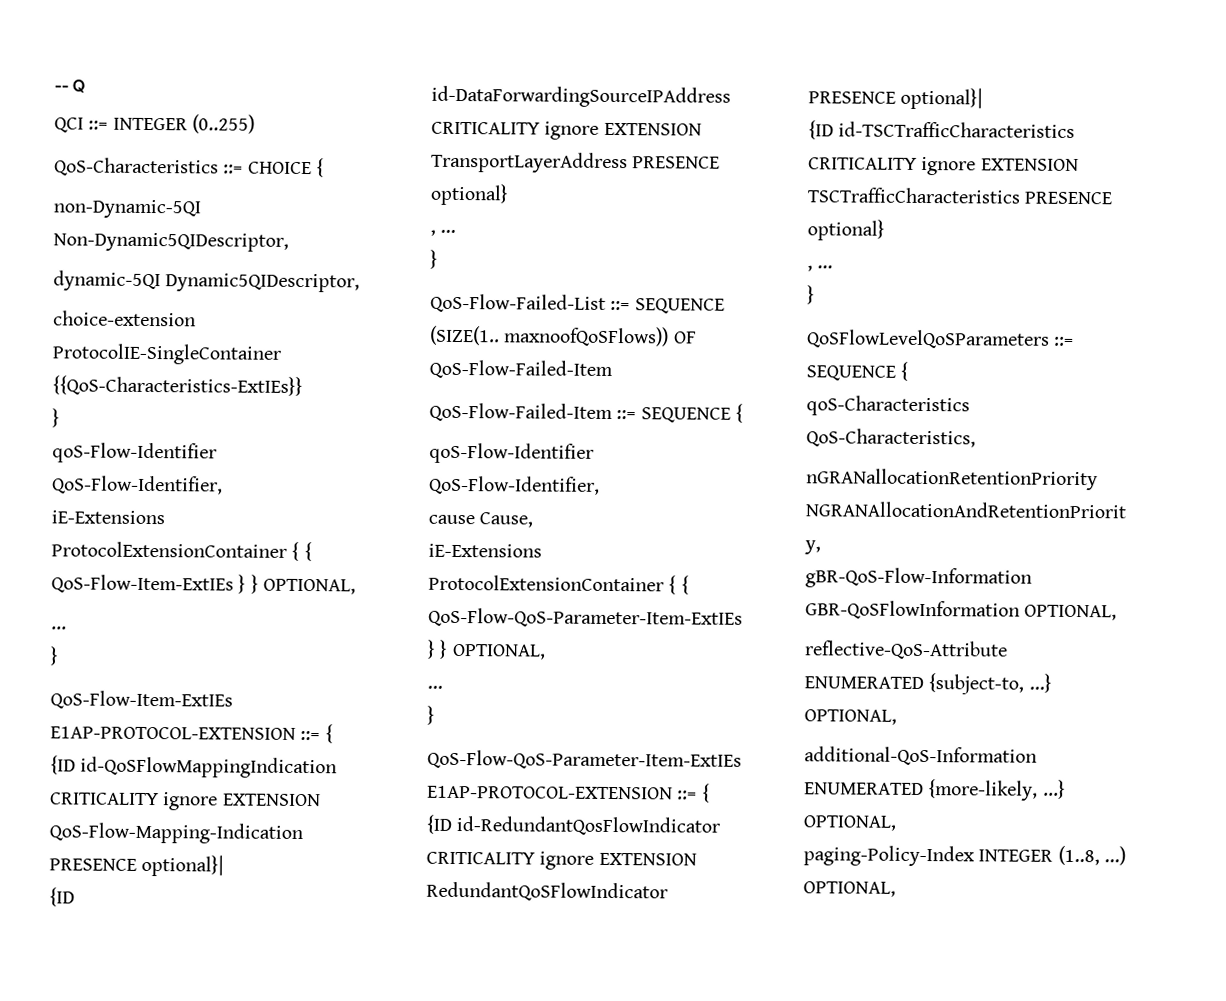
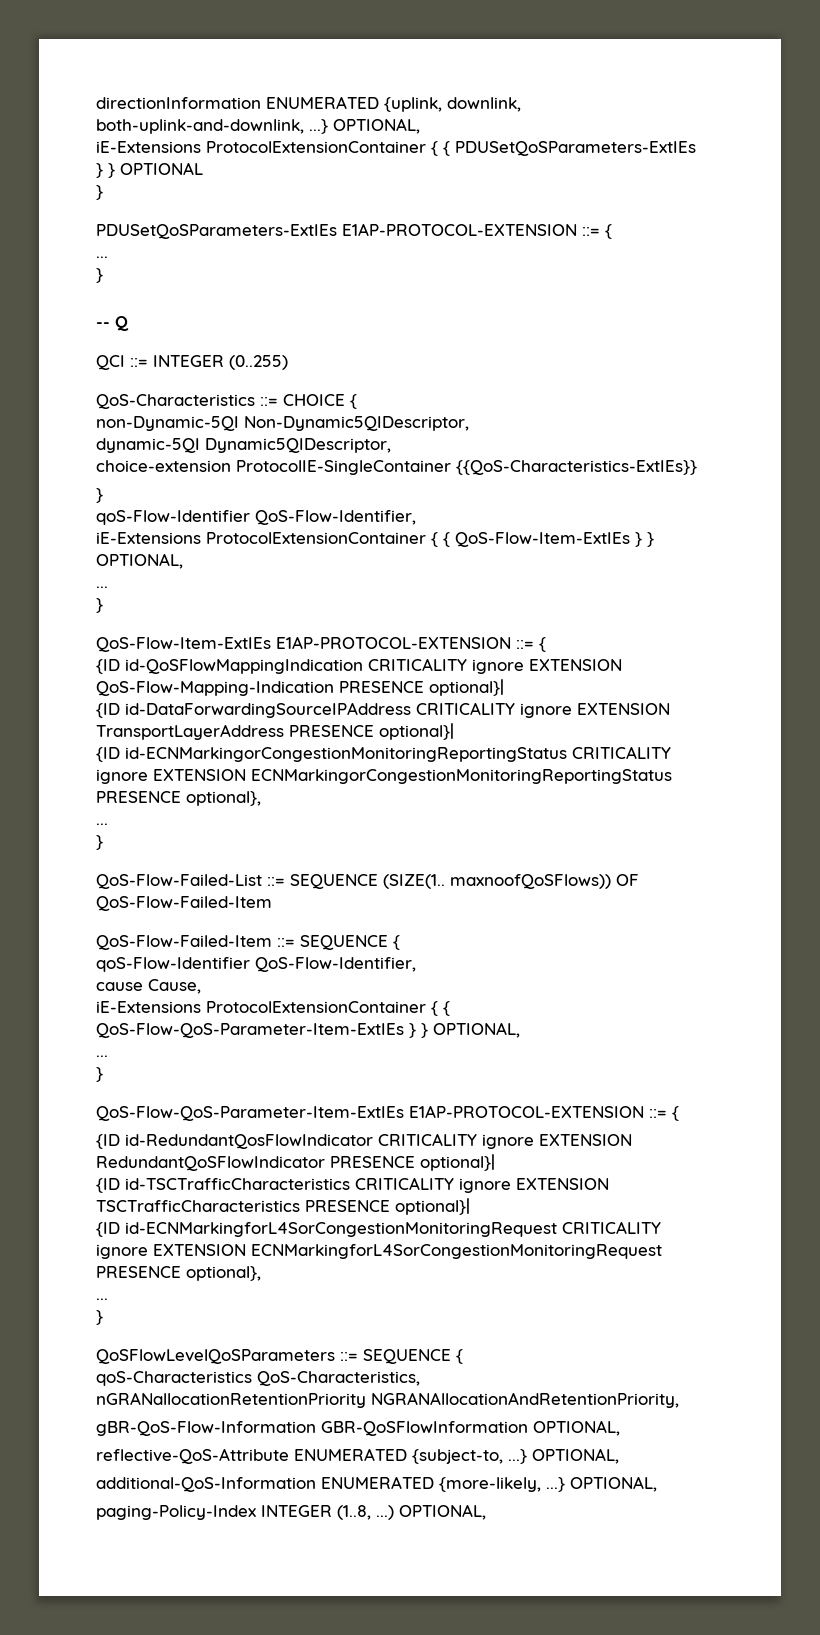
(54, 88) none -> [96,96,521,112] [96,118,420,134] [96,141,696,156] [96,162,203,178] [96,185,103,200] [96,223,612,239] [96,256,108,258] [96,268,103,283] directionInformation ENUMERATED {uplink, downlink, both-uplink-and-downlink, ...} OPTIONAL, // iE-Extensions ProtocolExtensionContainer { { PDUSetQoSParameters-ExtIEs } } OPTIONAL // } // PDUSetQoSParameters-ExtIEs E1AP-PROTOCOL-EXTENSION ::= { // ... // } //
[430,183,509,206] [430,229,436,236] optional} // , -> [379,723,454,740] [96,746,671,762] [96,769,672,784] [96,791,261,806] optional}| // {ID id-ECNMarkingorCongestionMonitoringReportingStatus CRITICALITY ignore EXTENSION ECNMarkingorCongestionMonitoringReportingStatus PRESENCE optional}, //
[807,219,885,241] [807,265,813,272] optional} // , -> [395,1198,470,1215] [96,1221,661,1237] [96,1244,662,1259] [96,1266,261,1281] optional}| // {ID id-ECNMarkingforL4SorCongestionMonitoringRequest CRITICALITY ignore EXTENSION ECNMarkingforL4SorCongestionMonitoringRequest PRESENCE optional}, //

